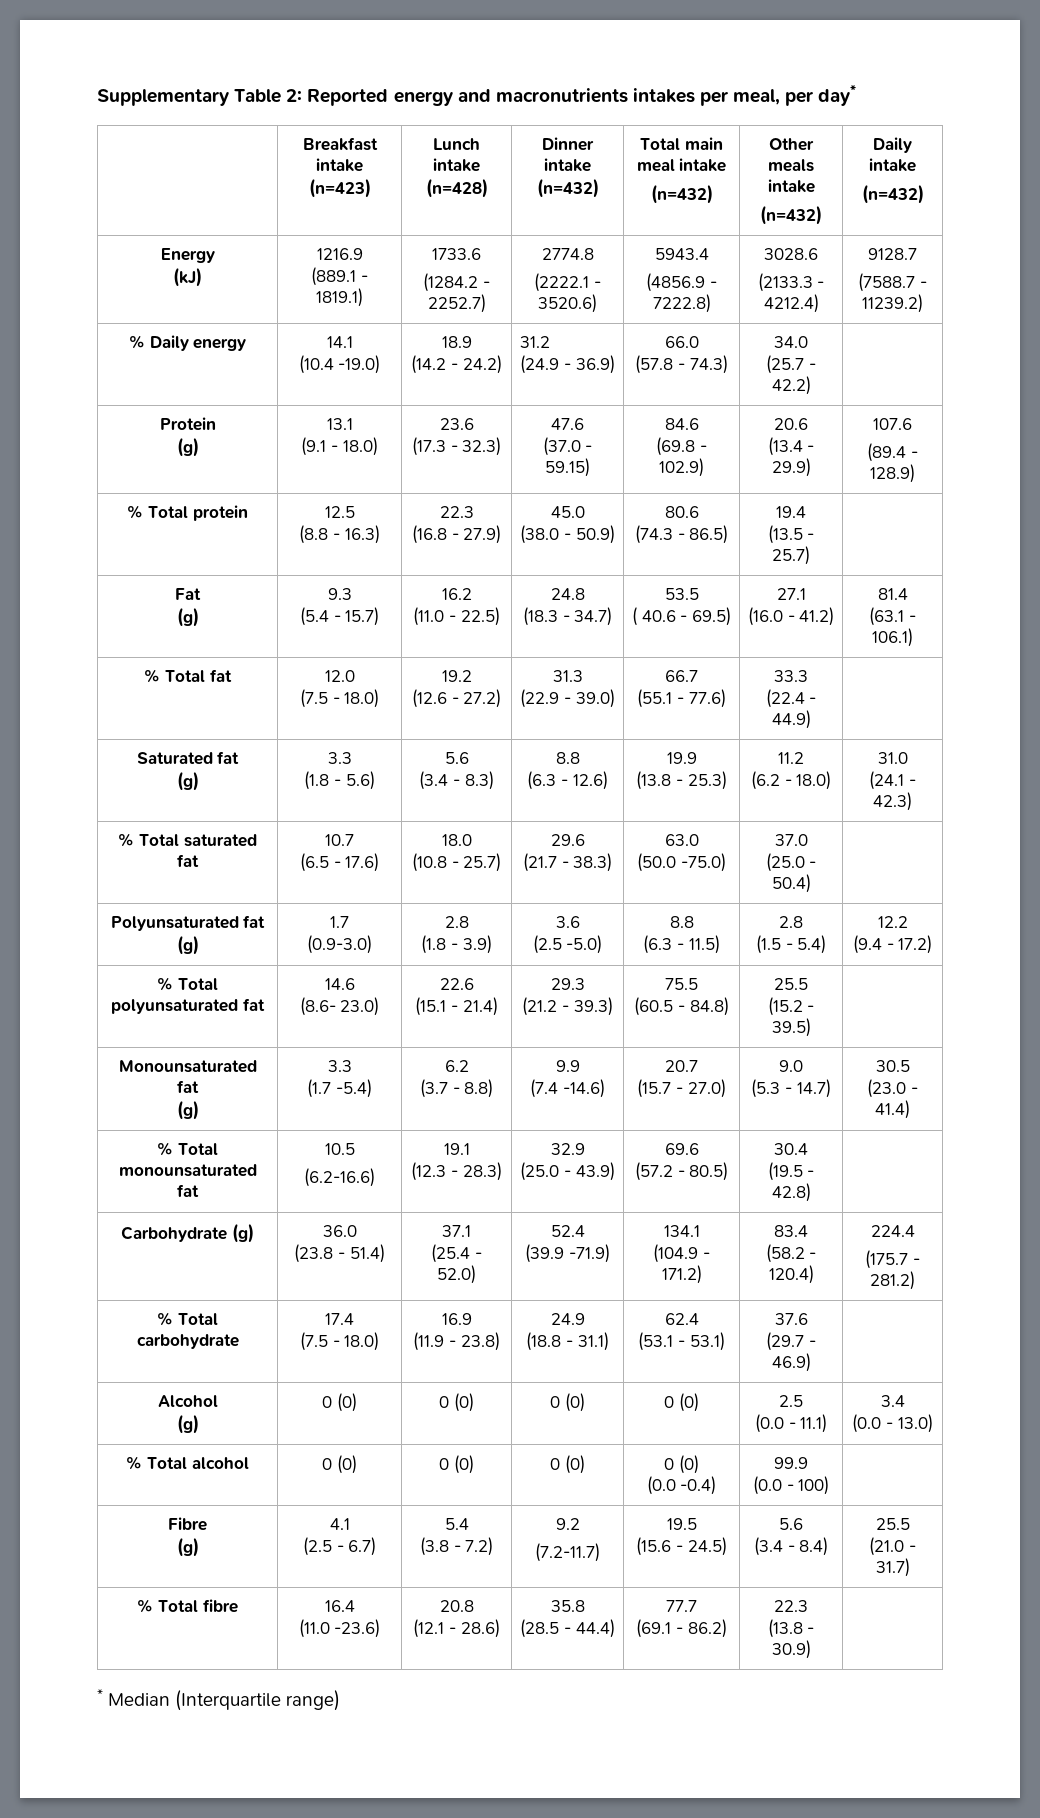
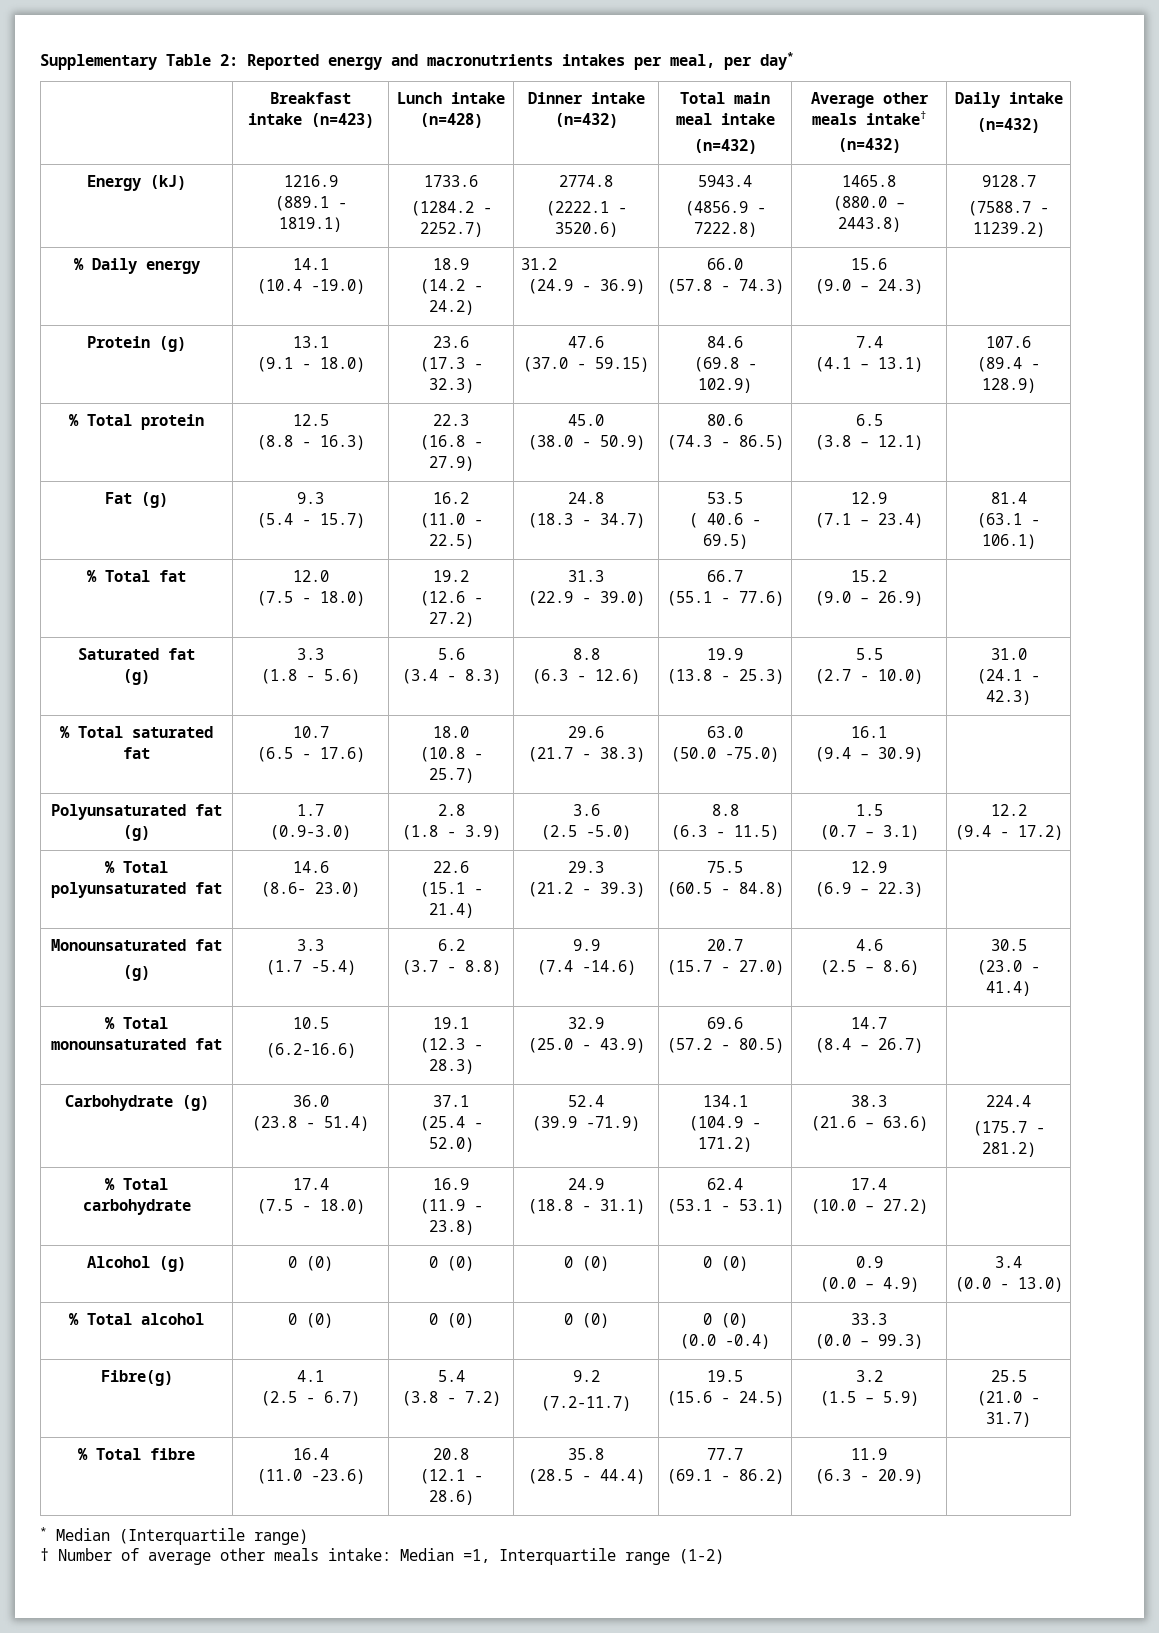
[769,138,814,151] [768,159,814,172] [767,179,815,193] Other meals intake -> [810,92,929,108] [811,111,927,125] Average other meals intake†
(215, 255) // -> (141, 183) none
[764,248,818,260] [757,273,825,292] [763,294,819,313] 3028.6 // (2133.3 - 4212.4) -> [842,175,896,187] [833,196,905,211] [837,217,901,232] 1465.8 // (880.0 – 2443.8)
[774,336,808,348] [766,355,816,374] [771,376,811,395] 34.0 // (25.7 - 42.2) -> [851,258,887,270] [815,279,923,294] 15.6 // (9.0 – 24.3)
(216, 424) // -> (150, 342) none
[774,418,808,430] [767,437,815,456] [771,458,811,477] 20.6 // (13.4 - 29.9) -> [855,336,883,348] [815,357,923,372] 7.4 // (4.1 – 13.1)
[776,506,806,518] [767,525,815,544] [772,546,810,565] 19.4 // (13.5 - 25.7) -> [855,414,883,426] [815,435,923,450] 6.5 // (3.8 – 12.1)
(201, 594) // -> (132, 498) none
[776,588,806,600] [747,607,835,626] 27.1 // (16.0 - 41.2) -> [851,492,887,504] [815,513,923,528] 12.9 // (7.1 – 23.4)
[774,670,808,682] [765,689,817,708] [771,710,811,729] 33.3 // (22.4 - 44.9) -> [851,570,887,582] [815,591,923,606] 15.2 // (9.0 – 26.9)
[778,752,804,764] [750,771,832,790] 11.2 // (6.2 - 18.0) -> [855,648,883,660] [815,669,923,684] 5.5 // (2.7 - 10.0)
[774,834,808,846] [765,853,817,872] [771,874,811,893] 37.0 // (25.0 - 50.4) -> [851,726,887,738] [815,747,923,762] 16.1 // (9.4 – 30.9)
[779,916,803,928] [755,935,827,954] 2.8 // (1.5 - 5.4) -> [855,804,883,816] [819,825,919,840] 1.5 // (0.7 – 3.1)
[774,978,808,990] [767,997,815,1016] [771,1018,811,1037] 25.5 // (15.2 - 39.5) -> [851,861,887,873] [815,882,923,897] 12.9 // (6.9 – 22.3)
[779,1060,803,1072] [751,1079,831,1098] 9.0 // (5.3 - 14.7) -> [855,939,883,951] [819,960,919,975] 4.6 // (2.5 – 8.6)
[774,1143,808,1155] [767,1162,815,1181] [771,1183,811,1202] 30.4 // (19.5 - 42.8) -> [851,1017,887,1029] [815,1038,923,1053] 14.7 // (8.4 – 26.7)
[774,1225,808,1237] [765,1244,817,1263] [768,1265,814,1284] 83.4 // (58.2 - 120.4) -> [851,1095,887,1107] [810,1116,928,1131] 38.3 // (21.6 – 63.6)
[774,1313,808,1325] [766,1332,816,1351] [771,1353,811,1372] 37.6 // (29.7 - 46.9) -> [851,1178,887,1190] [810,1199,928,1214] 17.4 // (10.0 – 27.2)
(218, 1401) // -> (150, 1262) none
[779,1395,803,1407] [754,1414,828,1433] 2.5 // (0.0 - 11.1) -> [855,1256,883,1268] [819,1277,919,1292] 0.9 // (0.0 – 4.9)
[774,1457,808,1469] [752,1476,830,1495] [168,1517,207,1531] [176,1537,199,1557] 99.9 // (0.0 - 100) | // Fibre // (g) -> [851,1313,887,1325] [815,1334,923,1349] [100,1370,173,1386] 33.3 // (0.0 – 99.3) | // Fibre(g)
[779,1518,803,1530] [753,1537,829,1556] 5.6 // (3.4 - 8.4) -> [855,1370,883,1382] [819,1391,919,1406] 3.2 // (1.5 – 5.9)
[774,1600,808,1612] [767,1619,815,1638] [771,1640,811,1659] 22.3 // (13.8 - 30.9) -> [851,1448,887,1460] [815,1469,923,1484] 11.9 // (6.3 - 20.9)
(341, 1700) none -> [40,1548,724,1565] // † Number of average other meals intake: Median =1, Interquartile range (1-2)

